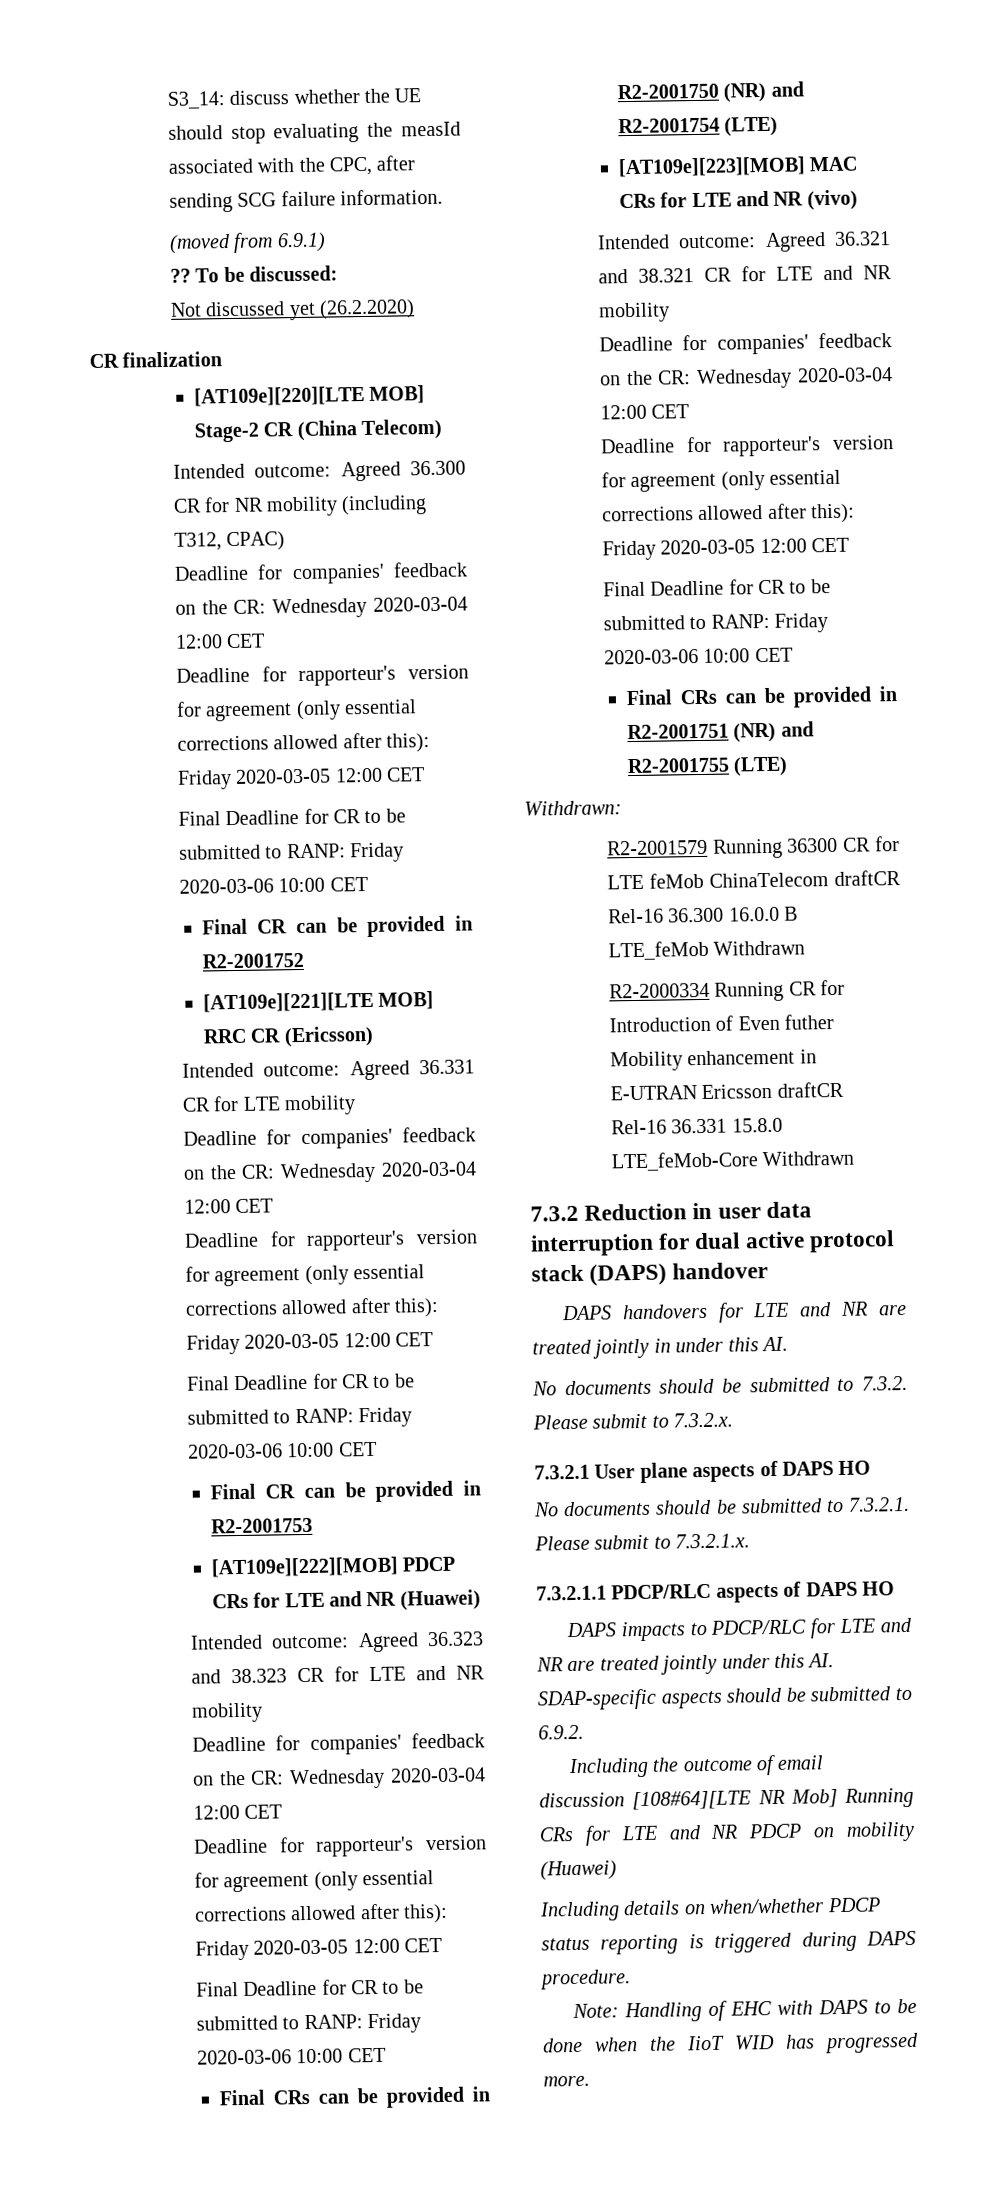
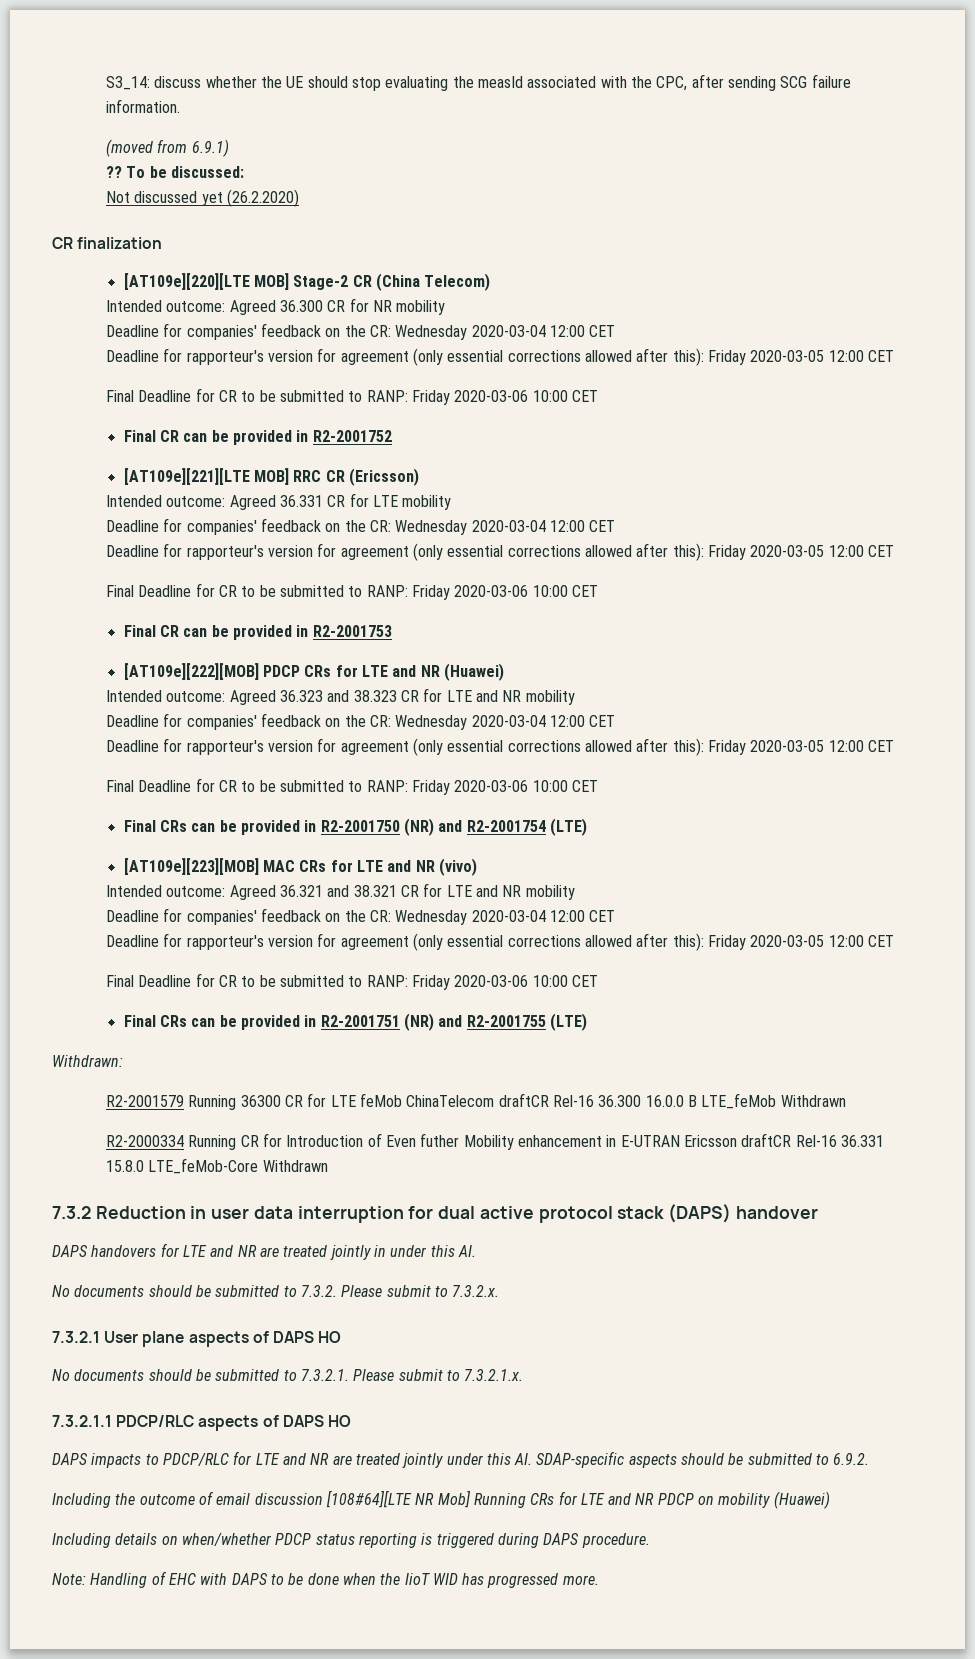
[341,495,428,516] [173,531,286,552] (including T312, CPAC) -> (446, 307) none

